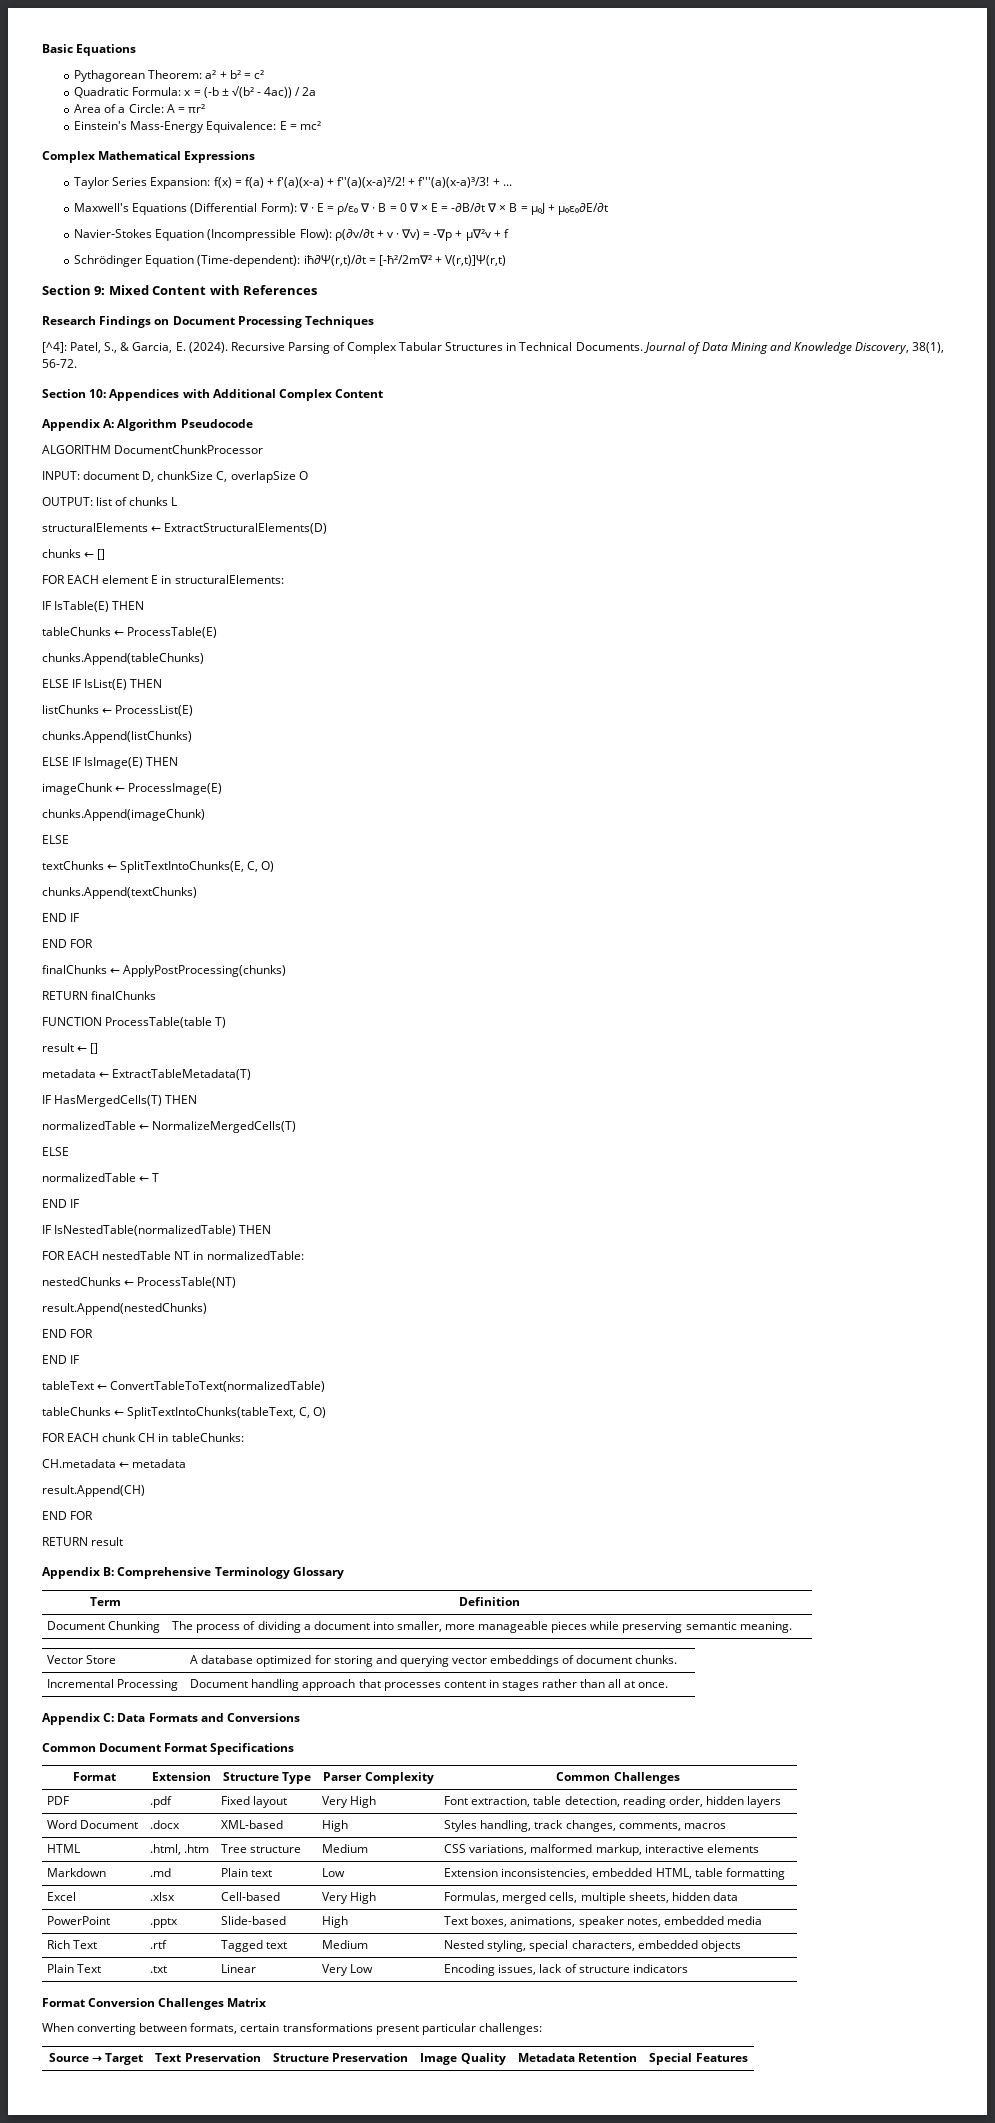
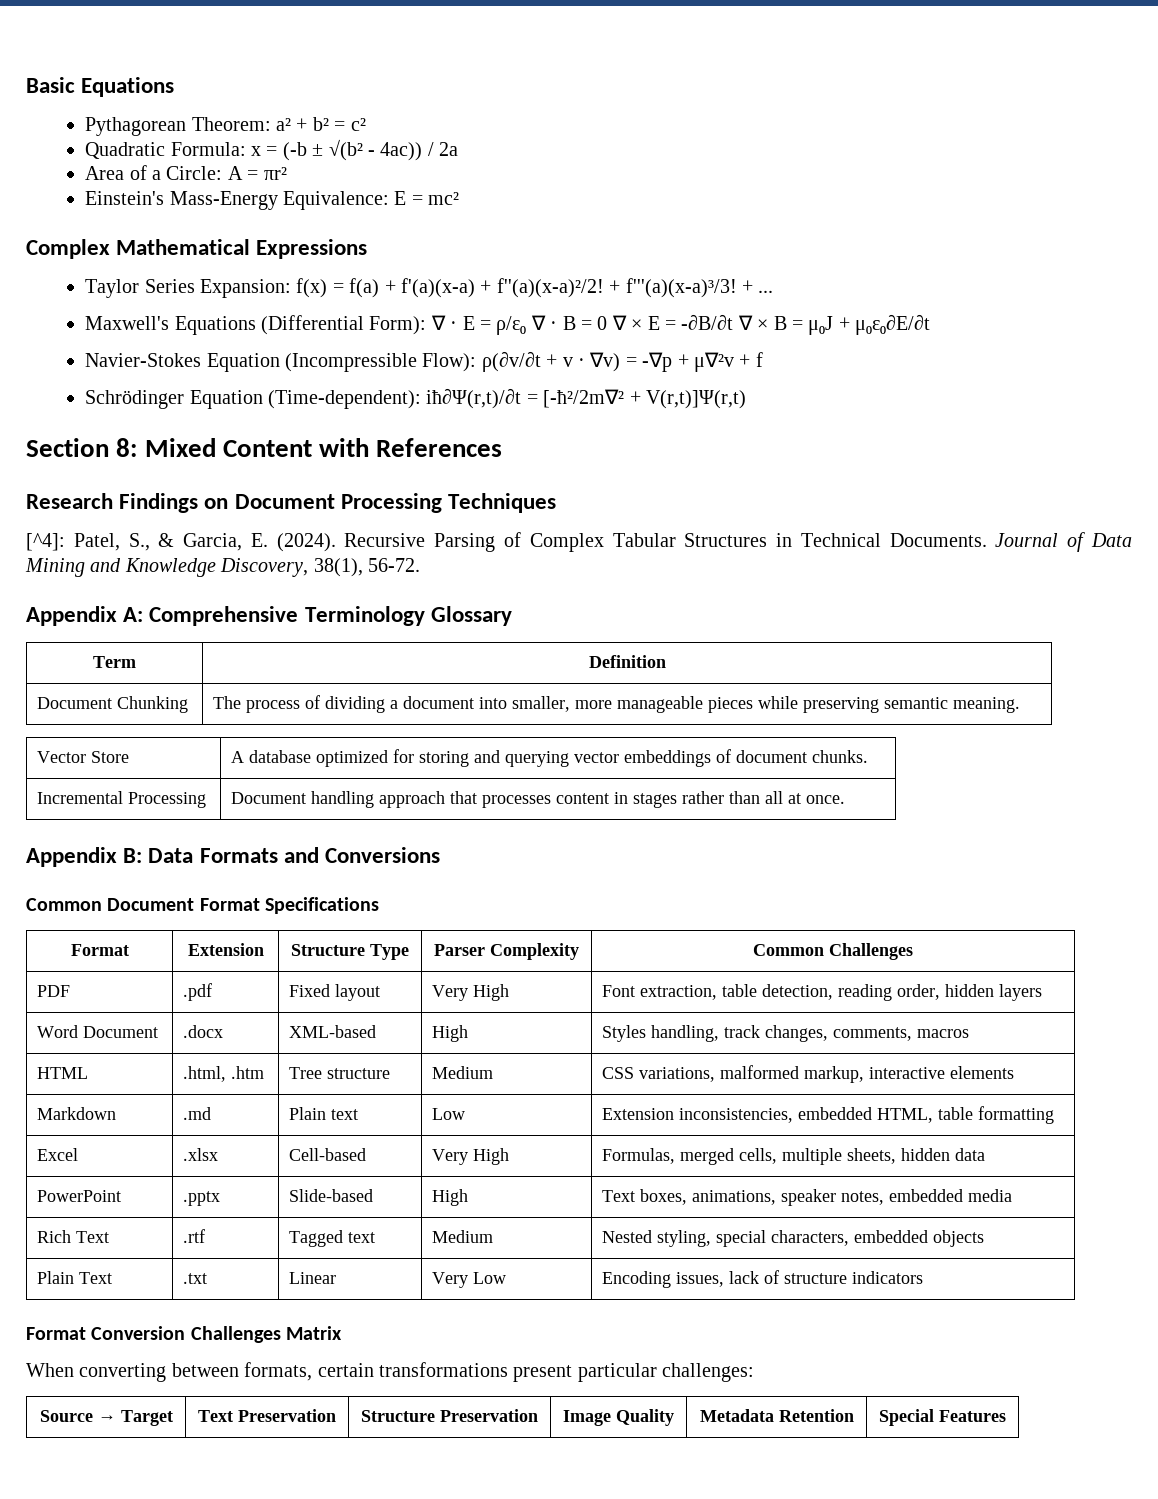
[94,286,106,295] 9: -> [116,438,138,457] 8:
[42,389,384,401] [42,419,253,431] [42,445,264,454] [42,471,308,483] [42,497,178,506] [42,523,328,534] [42,549,106,560] [42,575,284,584] [42,601,145,612] [42,627,218,638] [42,653,204,665] [42,679,163,690] [42,705,194,716] [42,731,192,743] [42,757,179,769] [42,783,223,795] [42,809,205,821] [42,835,69,844] [42,861,275,873] [42,887,197,899] [42,913,80,922] [42,939,94,948] [42,965,287,977] [42,991,157,1000] [42,1017,227,1028] [42,1043,99,1054] [42,1069,252,1080] [42,1095,198,1107] [42,1121,297,1133] [42,1147,69,1156] [42,1173,160,1182] [42,1199,80,1208] [42,1225,272,1236] [42,1251,304,1260] [42,1277,237,1288] [42,1303,207,1315] [42,1329,94,1338] [42,1355,80,1364] [42,1381,326,1392] [42,1407,327,1419] [42,1433,244,1442] [42,1459,187,1468] [42,1485,145,1497] [42,1511,94,1520] [42,1537,124,1546] [42,1567,115,1579] Section 10: Appendices with Additional Complex Content // Appendix A: Algorithm Pseudocode // ALGORITHM DocumentChunkProcessor // INPUT: document D, chunkSize C, overlapSize O // OUTPUT: list of chunks L // structuralElements ← ExtractStructuralElements(D) // chunks ← [] // FOR EACH element E in structuralElements: // IF IsTable(E) THEN // tableChunks ← ProcessTable(E) // chunks.Append(tableChunks) // ELSE IF IsList(E) THEN // listChunks ← ProcessList(E) // chunks.Append(listChunks) // ELSE IF IsImage(E) THEN // imageChunk ← ProcessImage(E) // chunks.Append(imageChunk) // ELSE // textChunks ← SplitTextIntoChunks(E, C, O) // chunks.Append(textChunks) // END IF // END FOR // finalChunks ← ApplyPostProcessing(chunks) // RETURN finalChunks // FUNCTION ProcessTable(table T) // result ← [] // metadata ← ExtractTableMetadata(T) // IF HasMergedCells(T) THEN // normalizedTable ← NormalizeMergedCells(T) // ELSE // normalizedTable ← T // END IF // IF IsNestedTable(normalizedTable) THEN // FOR EACH nestedTable NT in normalizedTable: // nestedChunks ← ProcessTable(NT) // result.Append(nestedChunks) // END FOR // END IF // tableText ← ConvertTableToText(normalizedTable) // tableChunks ← SplitTextIntoChunks(tableText, C, O) // FOR EACH chunk CH in tableChunks: // CH.metadata ← metadata // result.Append(CH) // END FOR // RETURN result // Appendix B: -> [26,606,144,626] Appendix A:
[103,1713,115,1722] C: -> [123,848,143,863] B:

